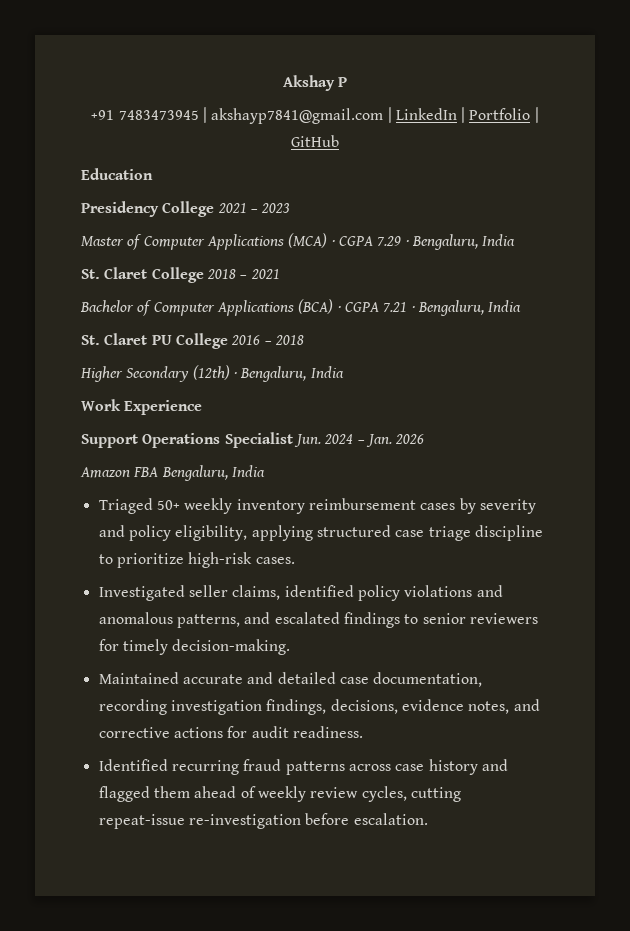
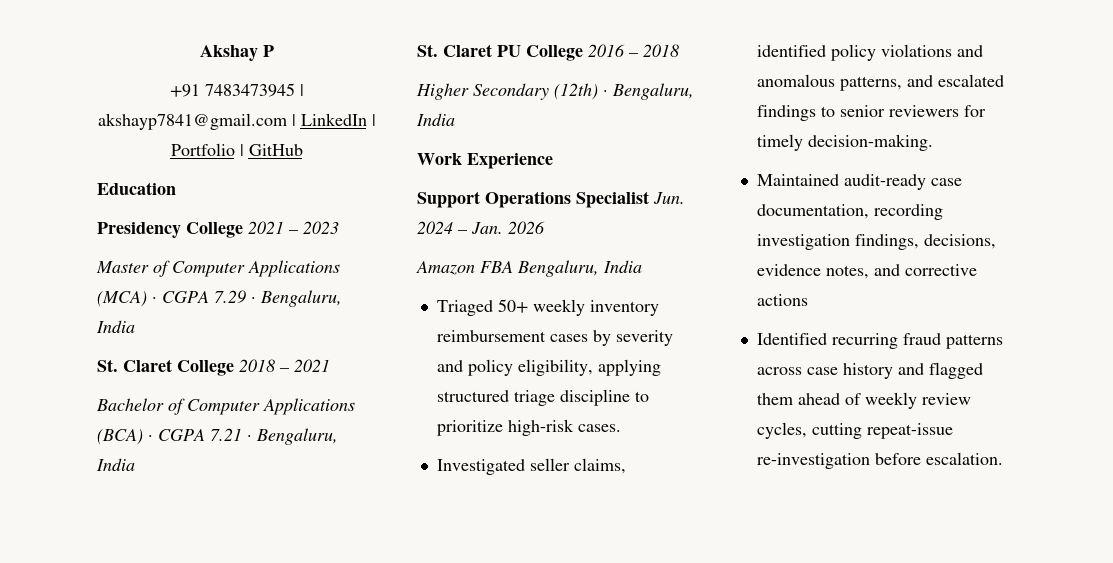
[395,530,425,537] case -> (509, 396) none
[182,672,336,684] accurate and detailed -> [843,174,926,190] audit-ready
[227,726,363,738] for audit readiness. -> (808, 300) none

